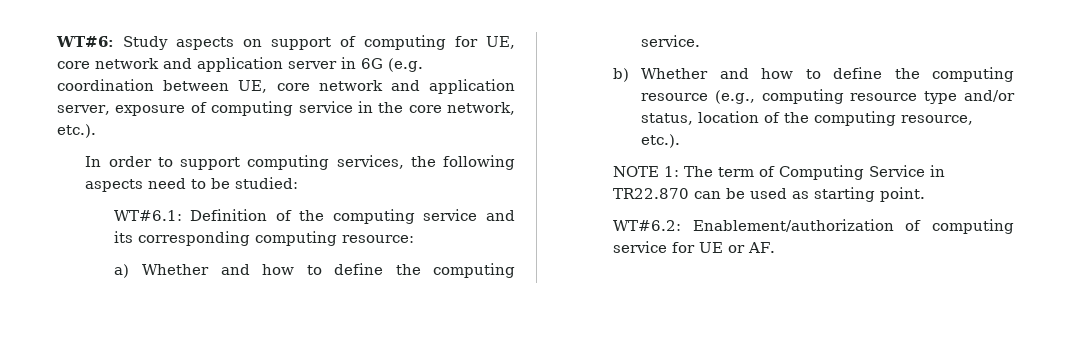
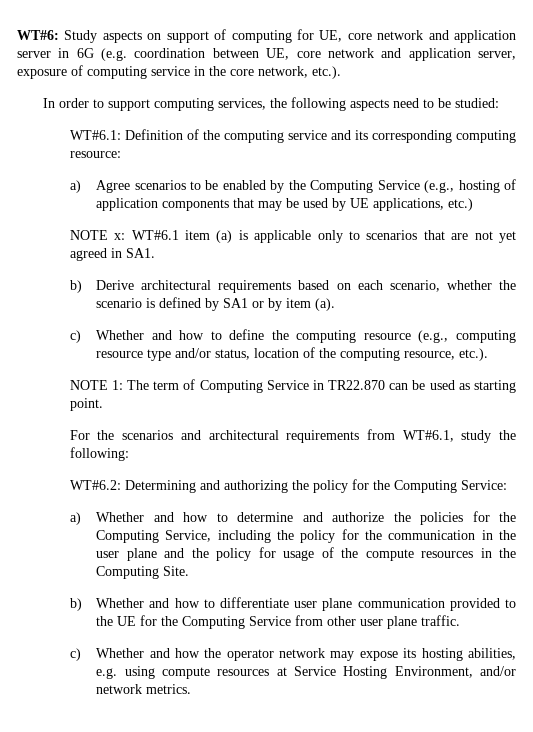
[142,263,515,278] [641,35,701,47] [612,68,629,82] Whether and how to define the computing service. // b) -> [96,179,516,193] [96,198,474,211] [69,230,516,243] [69,248,155,261] [69,280,517,293] [96,297,336,311] [69,330,81,343] Agree scenarios to be enabled by the Computing Service (e.g., hosting of application components that may be used by UE applications, etc.) // NOTE x: WT#6.1 item (a) is applicable only to scenarios that are not yet agreed in SA1. // b) Derive architectural requirements based on each scenario, whether the scenario is defined by SA1 or by item (a). // c)
[612,219,1014,234] [612,241,775,253] WT#6.2: Enablement/authorization of computing service for UE or AF. -> [69,429,517,443] [69,447,129,461] [69,479,507,493] [69,511,517,525] [96,529,516,543] [96,547,516,561] [96,566,190,579] [69,597,517,611] [96,615,461,629] [69,648,516,661] [96,666,517,679] [96,684,192,694] For the scenarios and architectural requirements from WT#6.1, study the following: // WT#6.2: Determining and authorizing the policy for the Computing Service: // a) Whether and how to determine and authorize the policies for the Computing Service, including the policy for the communication in the user plane and the policy for usage of the compute resources in the Computing Site. // b) Whether and how to differentiate user plane communication provided to the UE for the Computing Service from other user plane traffic. // c) Whether and how the operator network may expose its hosting abilities, e.g. using compute resources at Service Hosting Environment, and/or network metrics.

